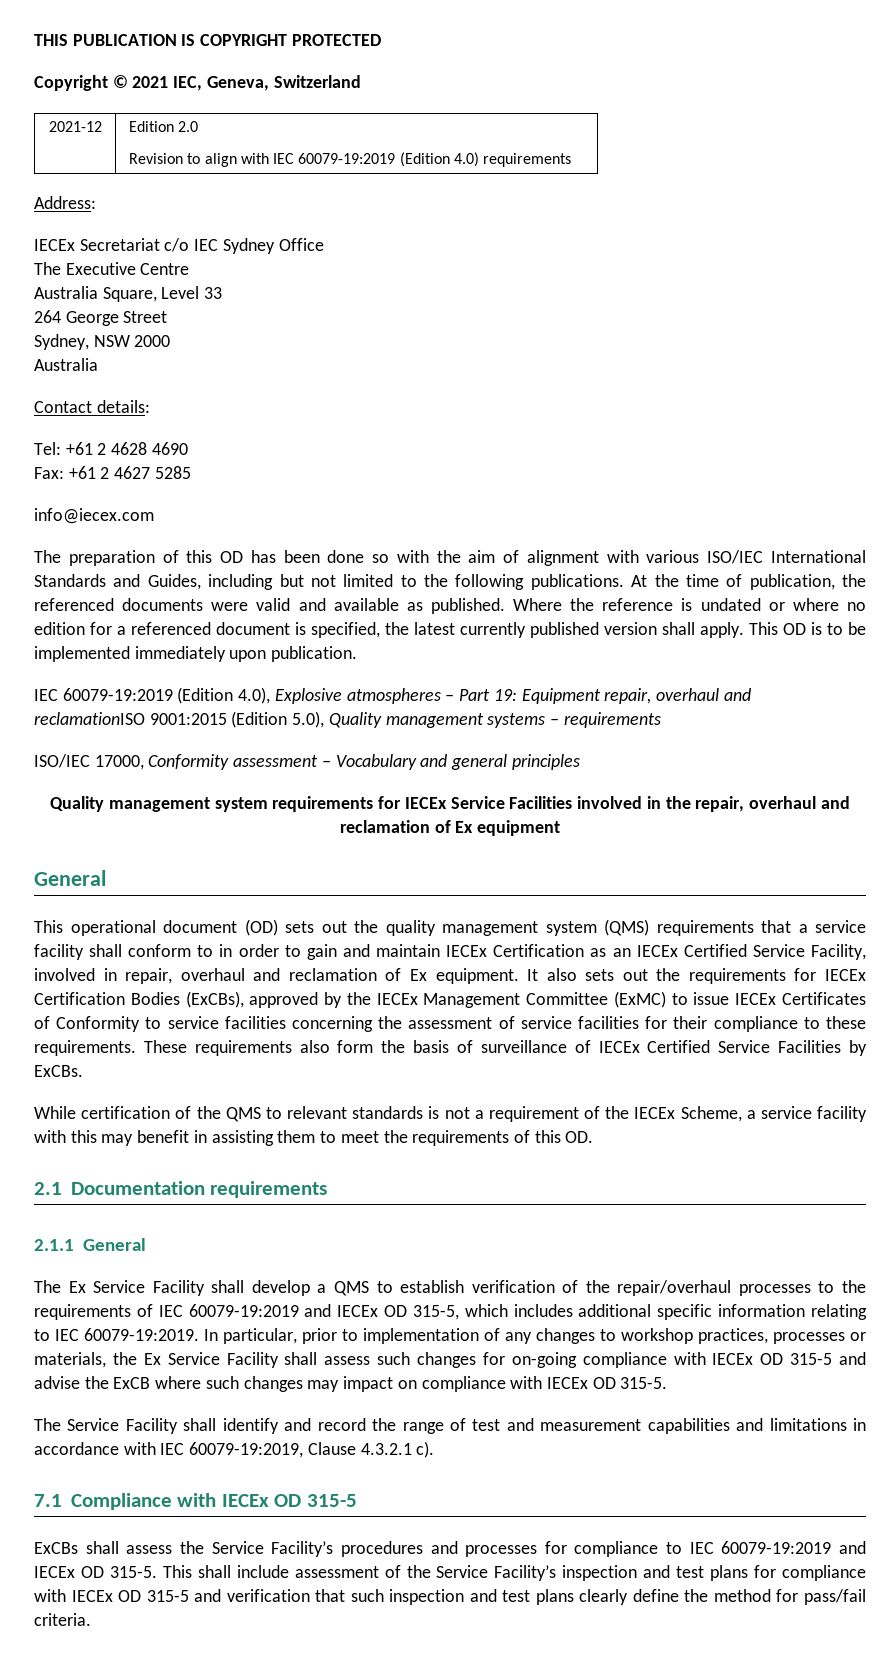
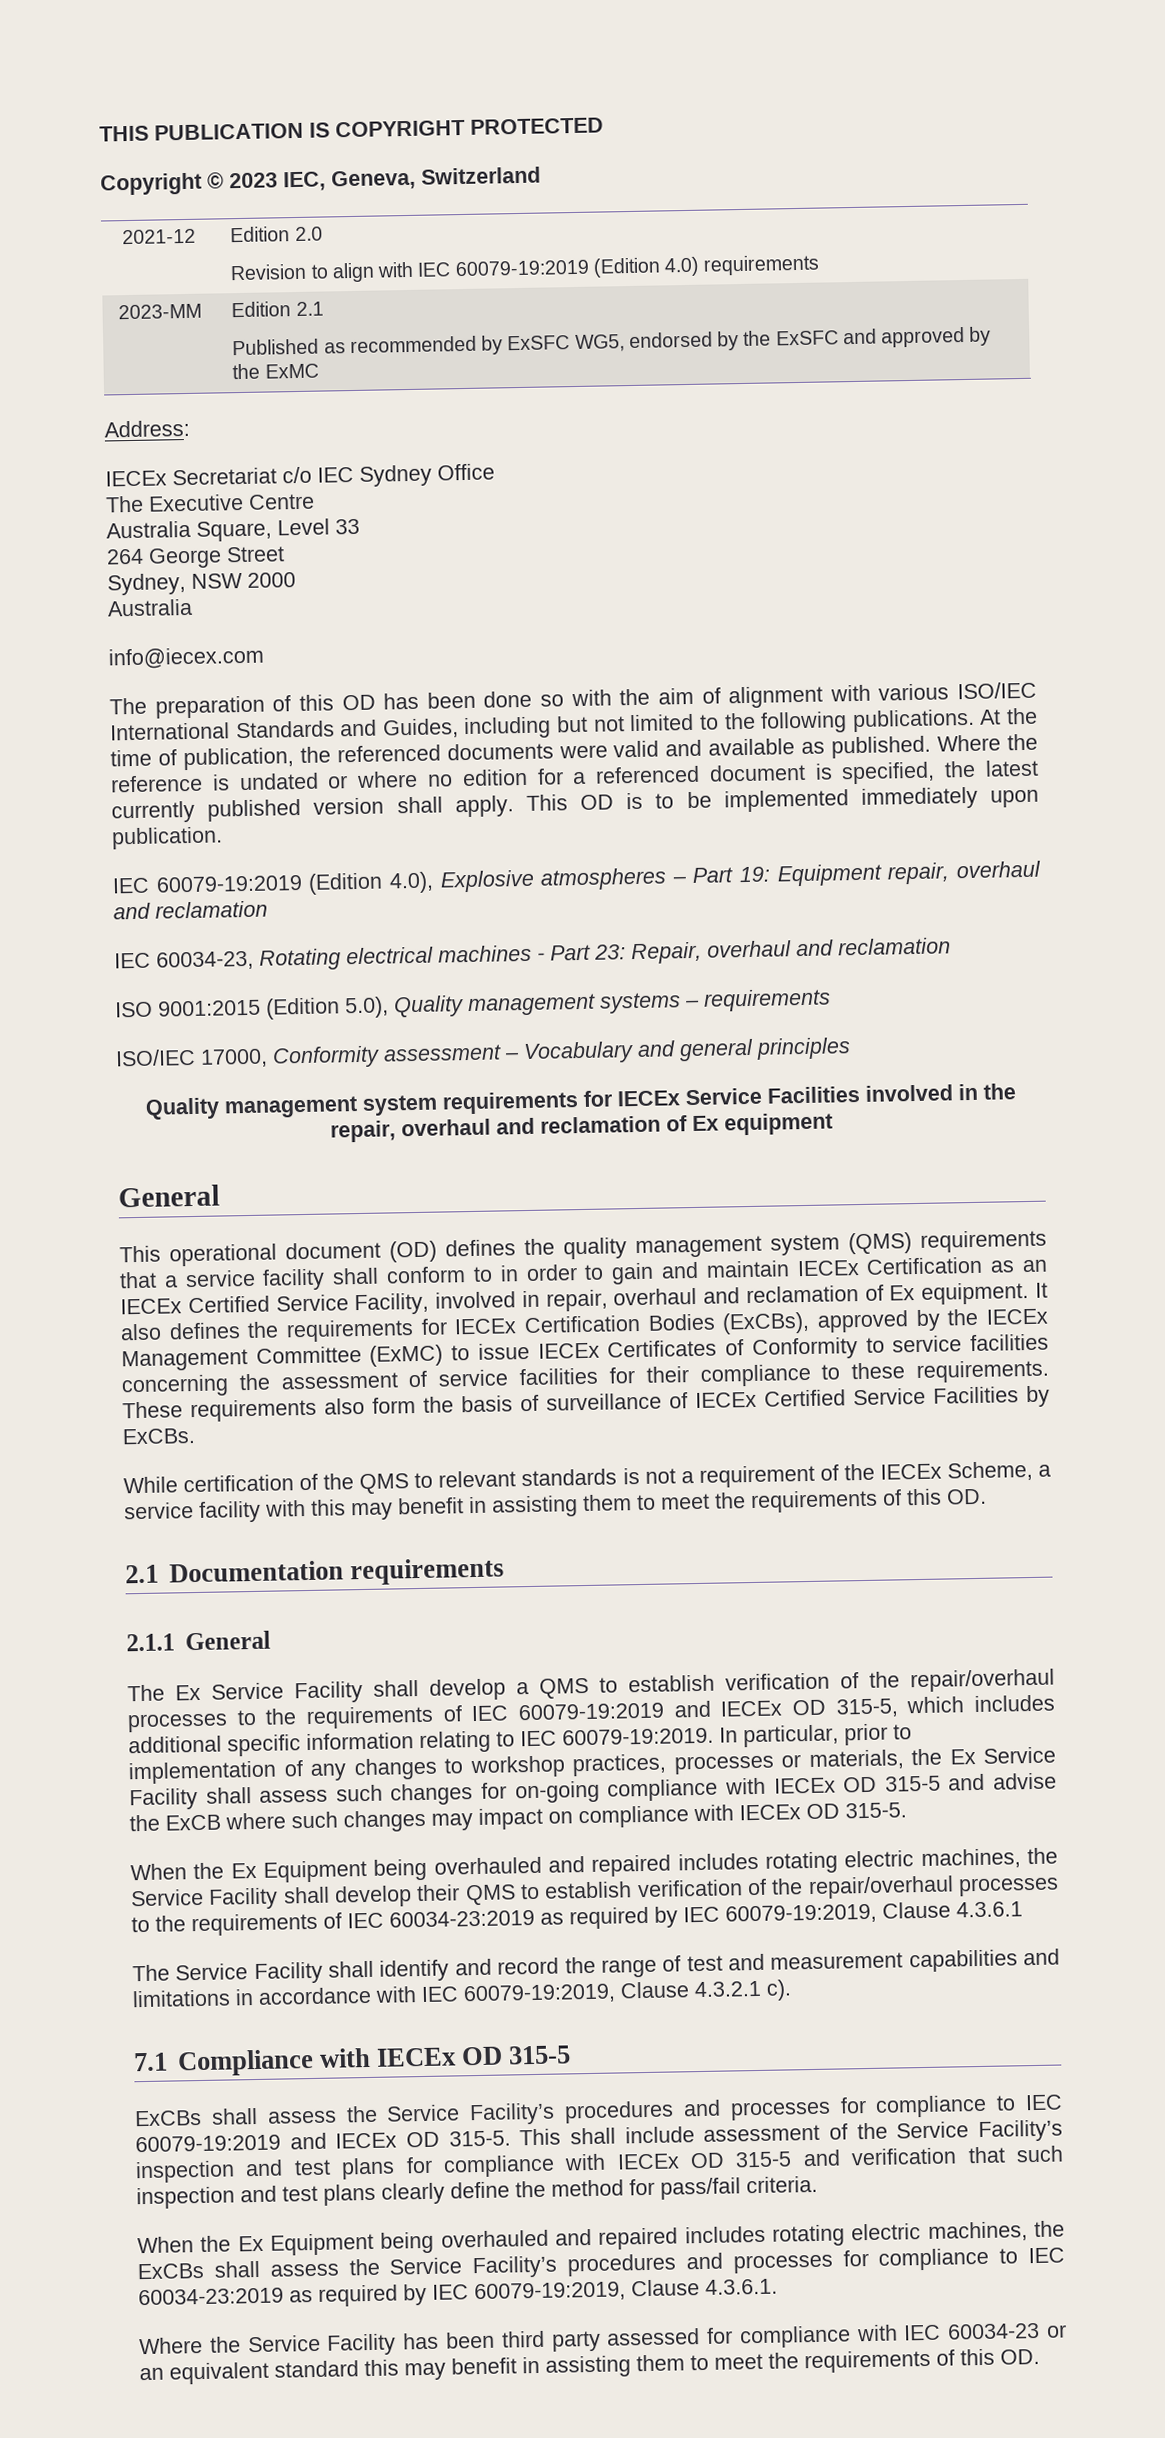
[132,76,169,88] 2021 -> [229,172,278,189] 2023
(572, 160) none -> [118,303,202,320] [231,301,324,318] [232,326,992,356] [232,363,319,380] // 2023-MM | Edition 2.1 // Published as recommended by ExSFC WG5, endorsed by the ExSFC and approved by the ExMC
[34,400,150,413] [34,442,188,455] [34,466,191,479] // Contact details: // Tel: +61 2 4628 4690 // Fax: +61 2 4627 5285 -> (193, 607) none
[34,712,145,725] reclamationISO -> [155,900,268,919] [114,937,951,971] [115,1001,153,1018] reclamation // IEC 60034-23, Rotating electrical machines - Part 23: Repair, overhaul and reclamation // ISO
[285,921,347,933] sets out -> [445,1239,516,1257] defines
[585,969,648,981] sets out -> [168,1322,241,1340] defines
(668, 1383) none -> [130,1847,1058,1883] [130,1875,1059,1910] [131,1901,1023,1937] // When the Ex Equipment being overhauled and repaired includes rotating electric machines, the Service Facility shall develop their QMS to establish verification of the repair/overhaul processes to the requirements of IEC 60034-23:2019 as required by IEC 60079-19:2019, Clause 4.3.6.1
(91, 1619) none -> [137,2220,1065,2256] [137,2247,1066,2280] [138,2278,778,2307] [139,2322,1068,2356] [139,2348,1040,2385] // When the Ex Equipment being overhauled and repaired includes rotating electric machines, the ExCBs shall assess the Service Facility’s procedures and processes for compliance to IEC 60034-23:2019 as required by IEC 60079-19:2019, Clause 4.3.6.1. // Where the Service Facility has been third party assessed for compliance with IEC 60034-23 or an equivalent standard this may benefit in assisting them to meet the requirements of this OD.

